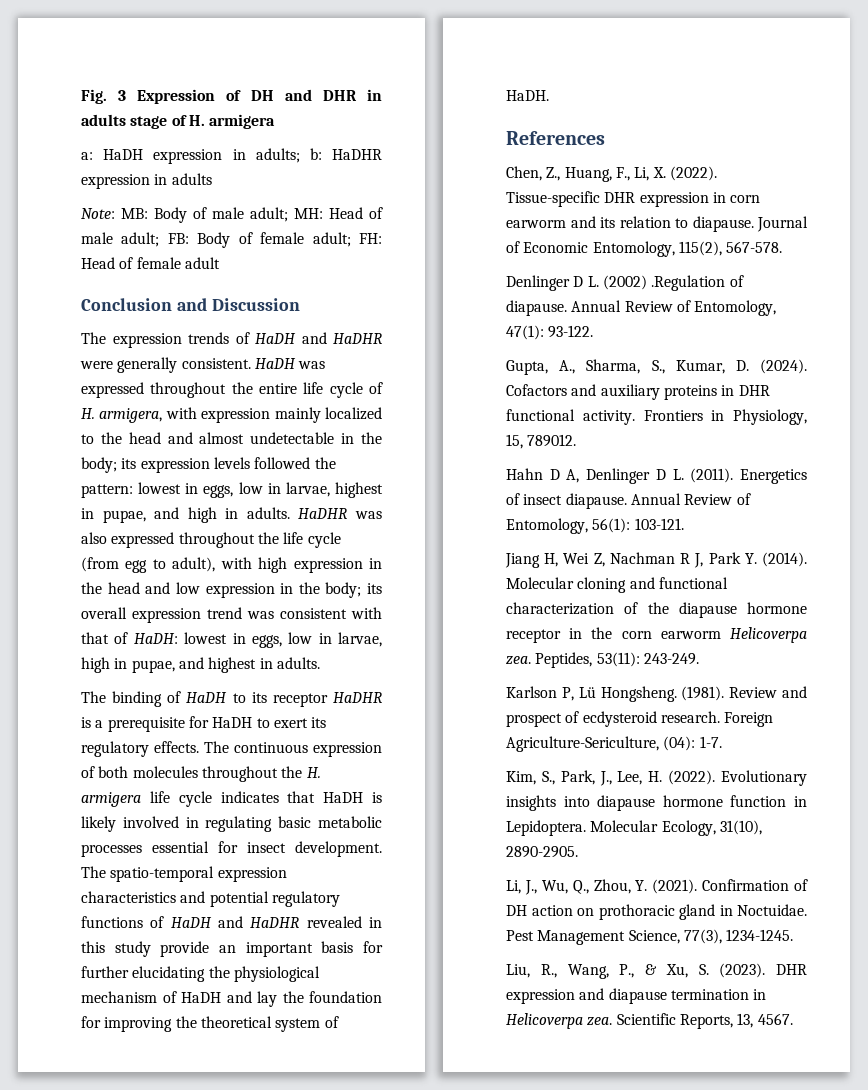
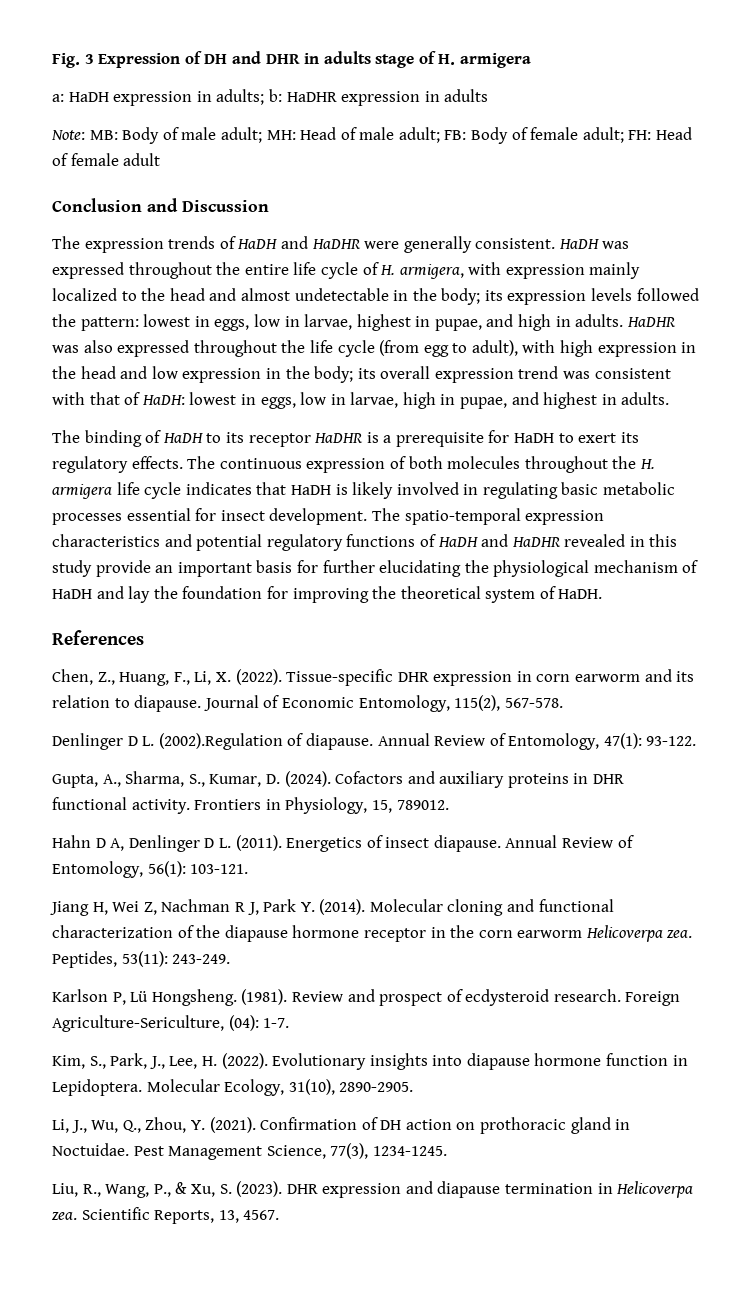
[602,275,726,291] (2002) .Regulation -> [158,733,283,750] (2002).Regulation

